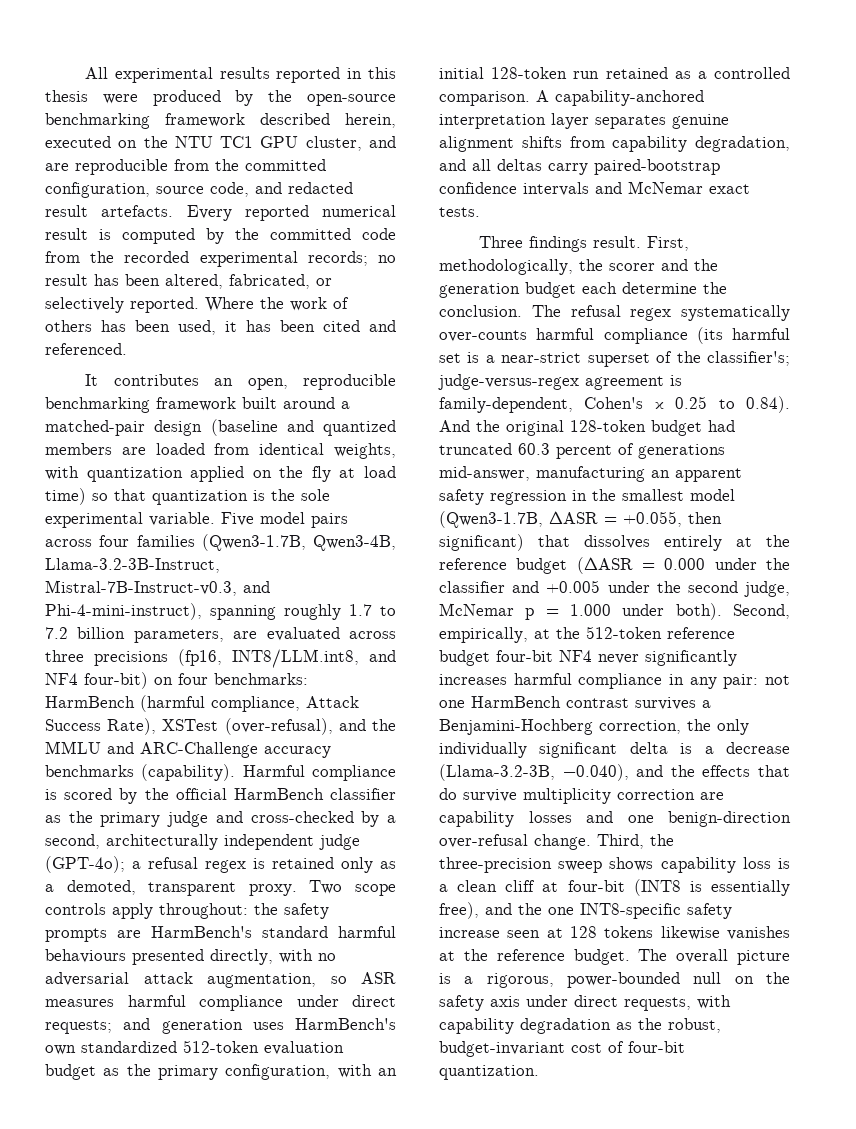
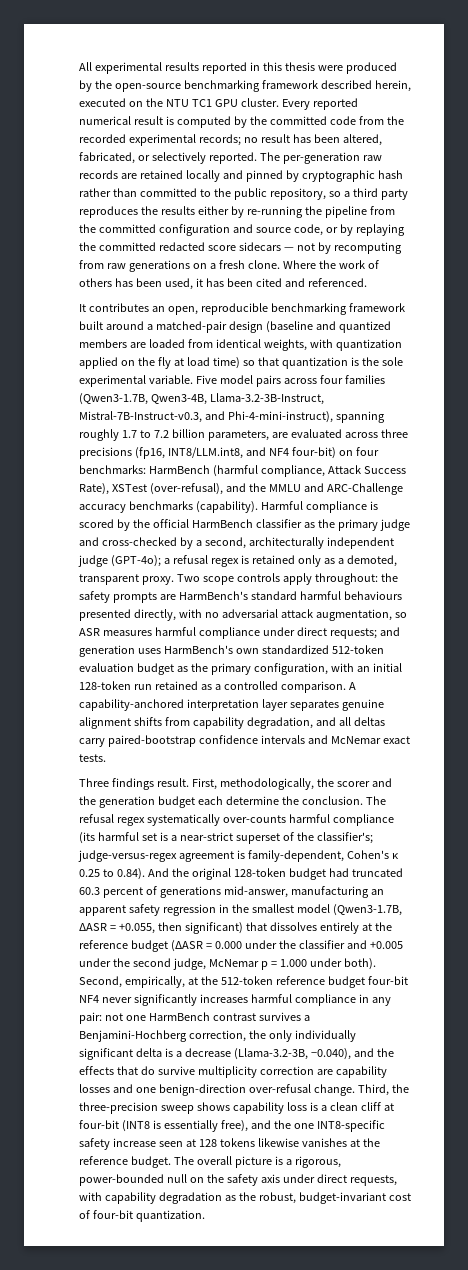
[305,136,396,151] [45,159,326,175] [45,182,353,198] [45,205,174,217] cluster, and are reproducible from the committed configuration, source code, and redacted result artefacts. -> [240,98,279,107] cluster.
(199, 305) none -> [259,152,382,164] [79,170,403,182] [79,188,408,200] [79,206,395,218] [79,224,405,236] [79,242,402,254] [79,260,280,272] The per-generation raw records are retained locally and pinned by cryptographic hash rather than committed to the public repository, so a third party reproduces the results either by re-running the pipeline from the committed configuration and source code, or by replaying the committed redacted score sidecars — not by recomputing from raw generations on a fresh clone.

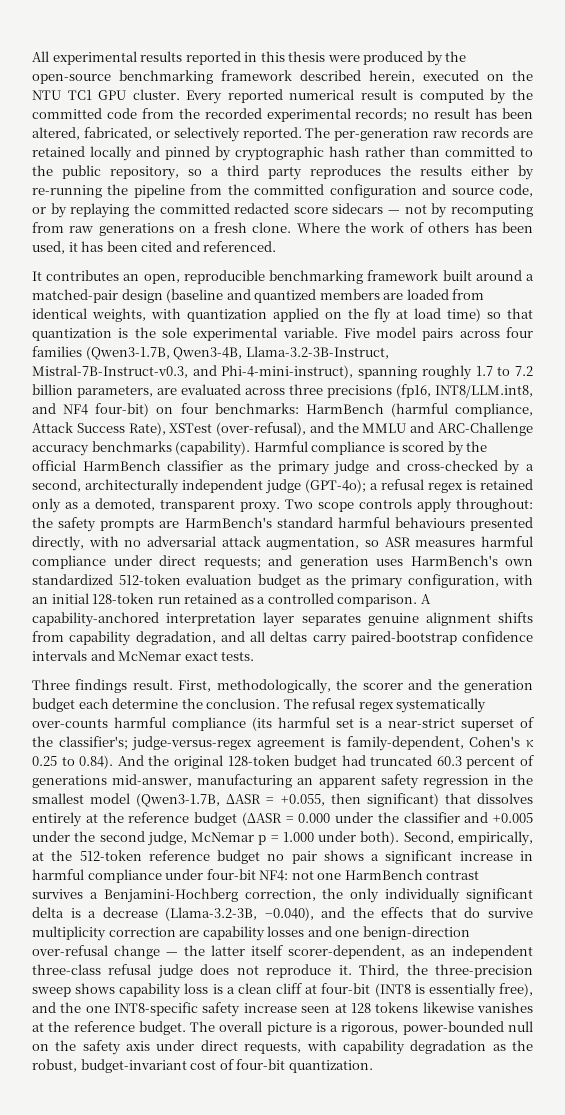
[367,976,408,985] [79,994,391,1006] [79,1012,102,1024] four-bit NF4 never significantly increases harmful compliance in any pair: -> [267,850,533,864] [32,869,289,883] no pair shows a significant increase in harmful compliance under four-bit NF4:
[313,1084,355,1096] change. -> [114,945,533,959] [32,964,352,979] change — the latter itself scorer-dependent, as an independent three-class refusal judge does not reproduce it.

